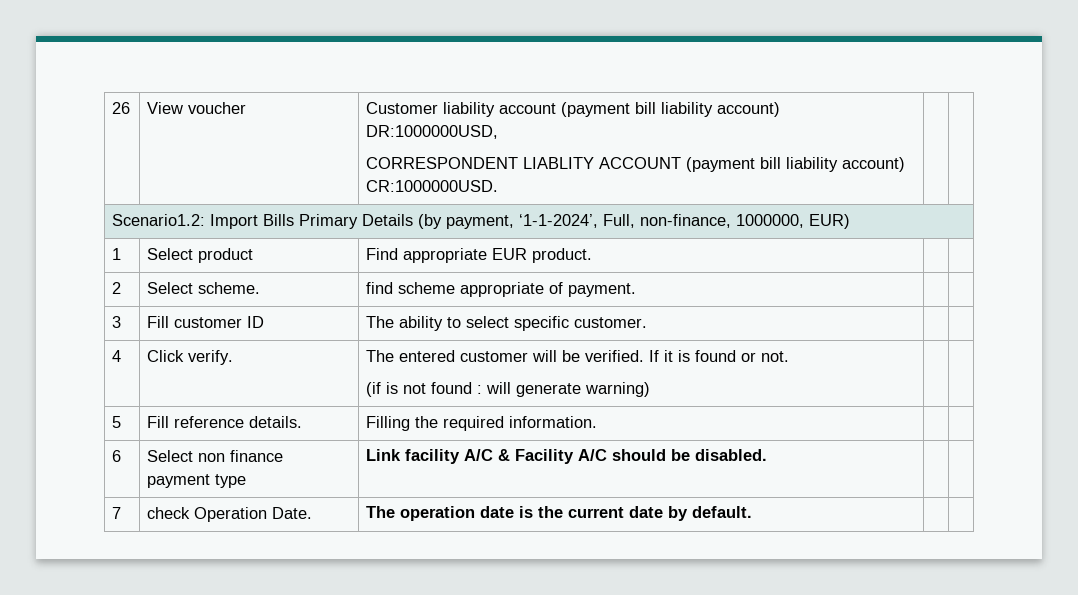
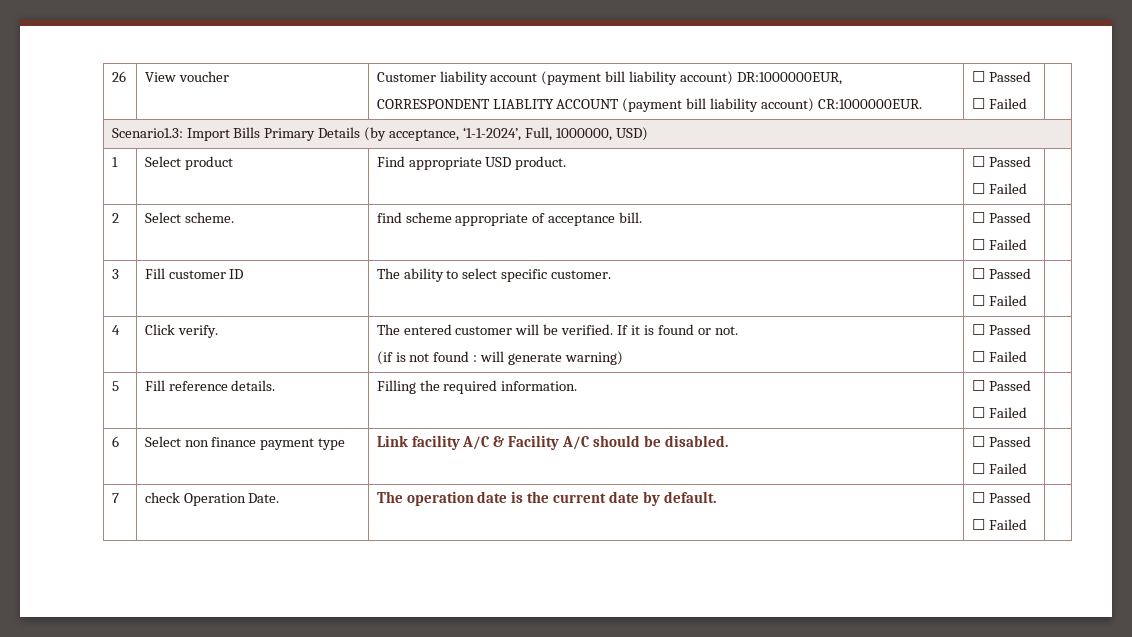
[366,125,499,139] DR:1000000USD, -> [737,72,843,85] DR:1000000EUR,
[366,180,499,192] [112,214,206,226] CR:1000000USD. | | // Scenario1.2: -> [818,99,923,109] [971,71,1031,82] [971,98,1027,109] [111,128,183,138] CR:1000000EUR. | ☐ Passed // ☐ Failed | // Scenario1.3:
[446,215,515,229] payment, -> [389,129,460,141] acceptance,
[640,214,851,229] non-finance, 1000000, EUR) -> [555,127,648,141] 1000000, USD)
[492,248,528,260] EUR -> [485,157,512,167] USD
(593, 255) none -> [971,156,1031,167] [971,183,1027,194] ☐ Passed // ☐ Failed
[568,283,637,297] payment. | -> [548,212,643,226] [971,212,1031,223] [971,239,1027,250] acceptance bill. | ☐ Passed // ☐ Failed
(648, 322) none -> [971,268,1031,279] [971,295,1027,306] ☐ Passed // ☐ Failed
(651, 389) none -> [971,324,1031,335] [971,351,1027,362] ☐ Passed // ☐ Failed
(598, 422) none -> [971,380,1031,391] [971,407,1027,418] ☐ Passed // ☐ Failed
(768, 455) none -> [971,436,1031,447] [971,463,1027,474] ☐ Passed // ☐ Failed
(753, 512) none -> [971,492,1031,503] [971,519,1027,530] ☐ Passed // ☐ Failed

